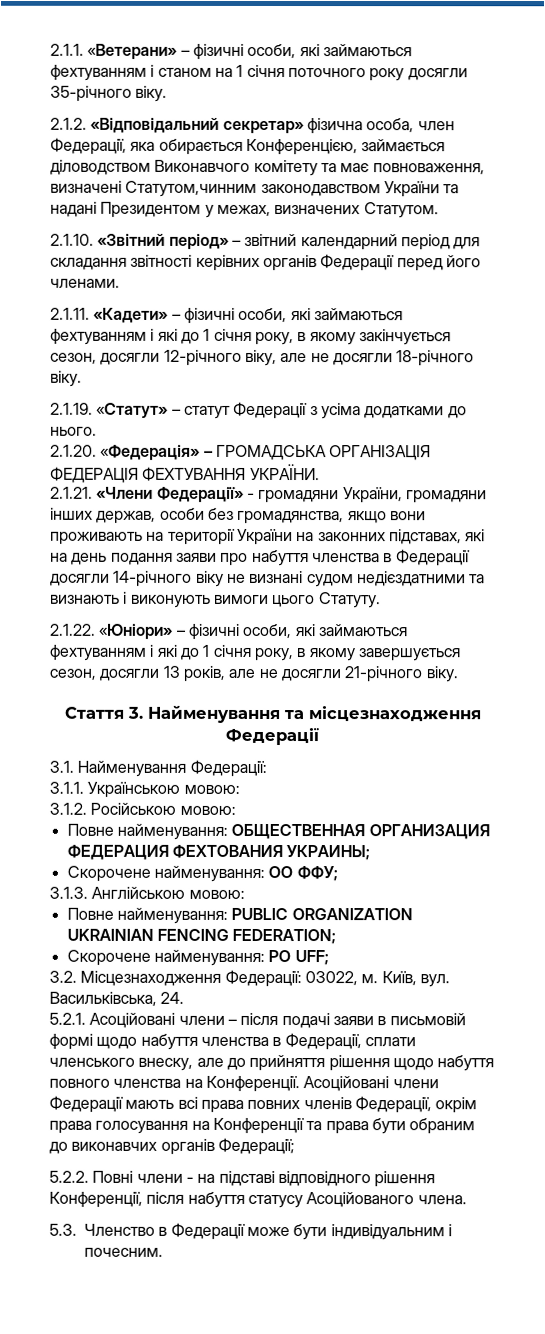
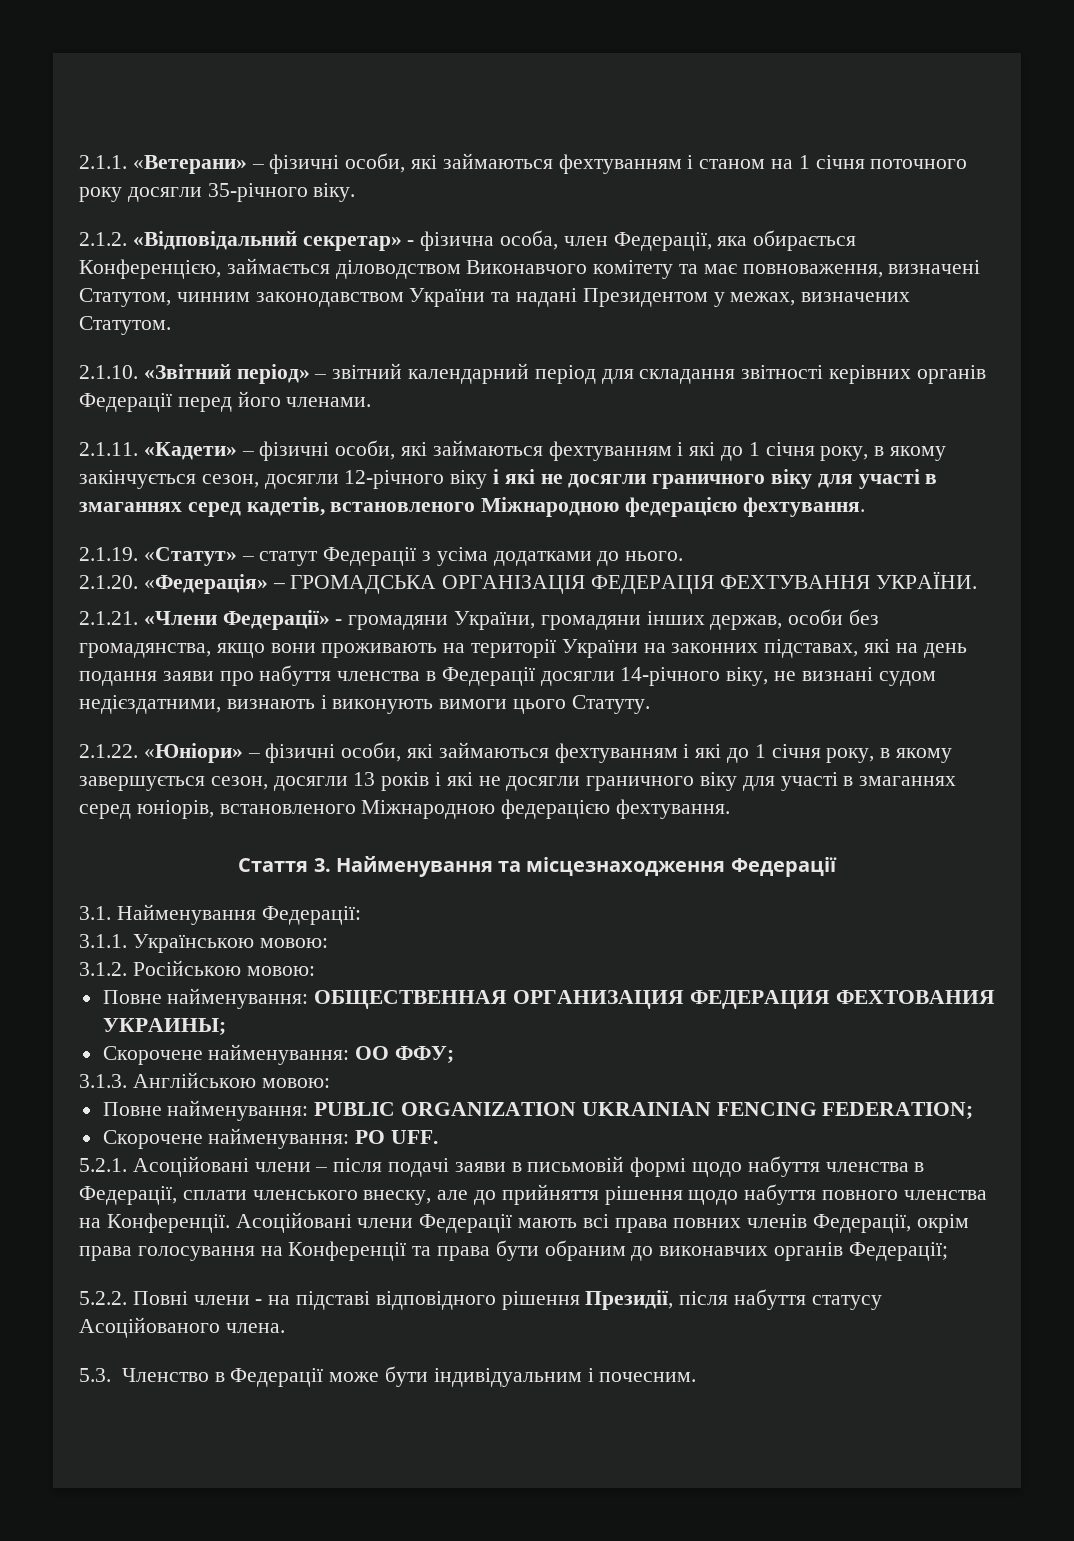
(304, 127) none -> [407,240,415,246] -
[125,180,258,197] Статутом,чинним -> [79,288,250,307] Статутом, чинним
[244,349,475,367] [50,370,82,387] віку, але не досягли 18-річного віку. -> [450,469,938,489] [79,497,865,517] віку і які не досягли граничного віку для участі в змаганнях серед кадетів, встановленого Міжнародною федерацією фехтування.
[195,570,224,587] віку -> [726,667,769,686] віку,
[356,571,486,587] недієздатними та -> [79,695,221,714] недієздатними,
[182,665,459,683] років, але не досягли 21-річного віку. -> [381,772,957,791] [79,799,731,819] років і які не досягли граничного віку для участі в змаганнях серед юніорів, встановленого Міжнародною федерацією фехтування.
[294,950,329,966] [49,969,450,988] [49,991,185,1006] UFF; // 3.2. Місцезнаходження Федерації: 03022, м. Київ, вул. Васильківська, 24. -> [391,1130,439,1144] UFF.
[49,1191,143,1208] Конференції, -> [585,1290,674,1310] Президії,

